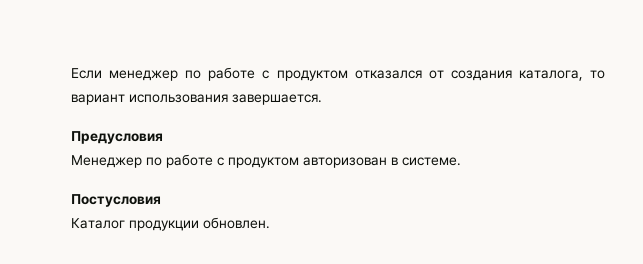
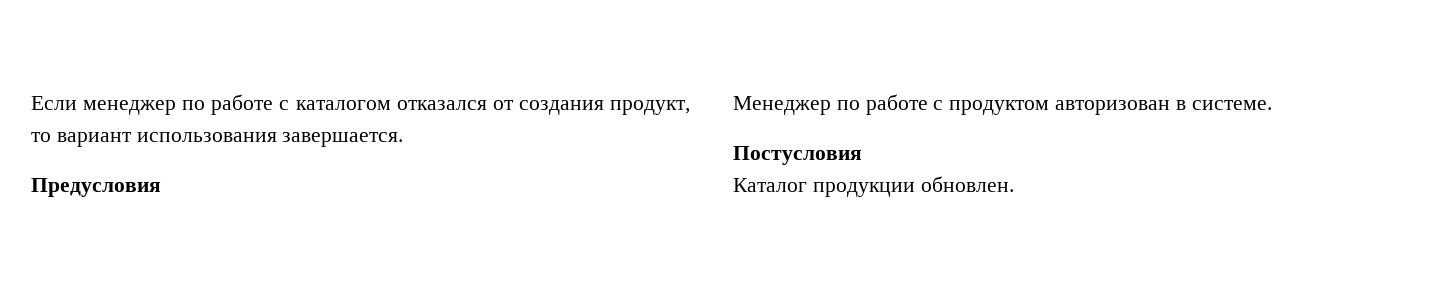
[276,70,348,81] продуктом -> [295,100,391,110] каталогом
[518,70,583,81] каталога, -> [609,100,690,115] продукт,

